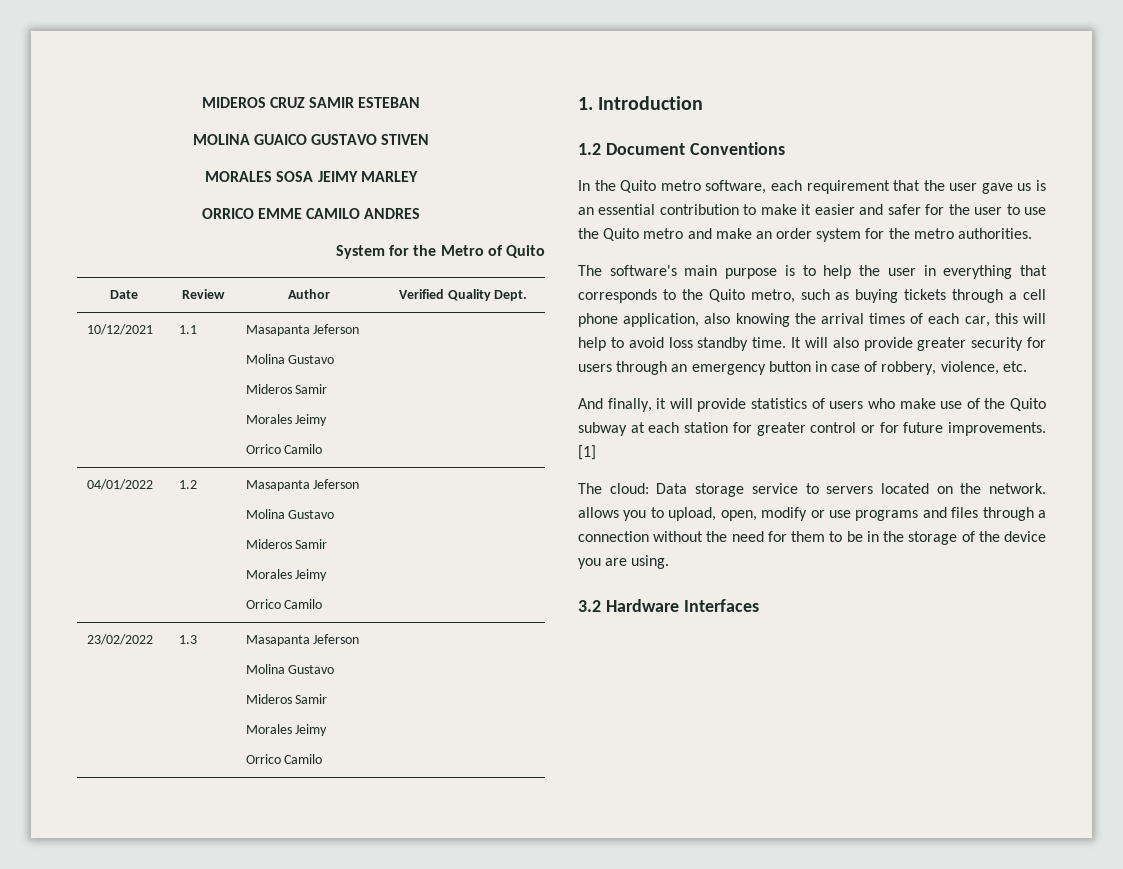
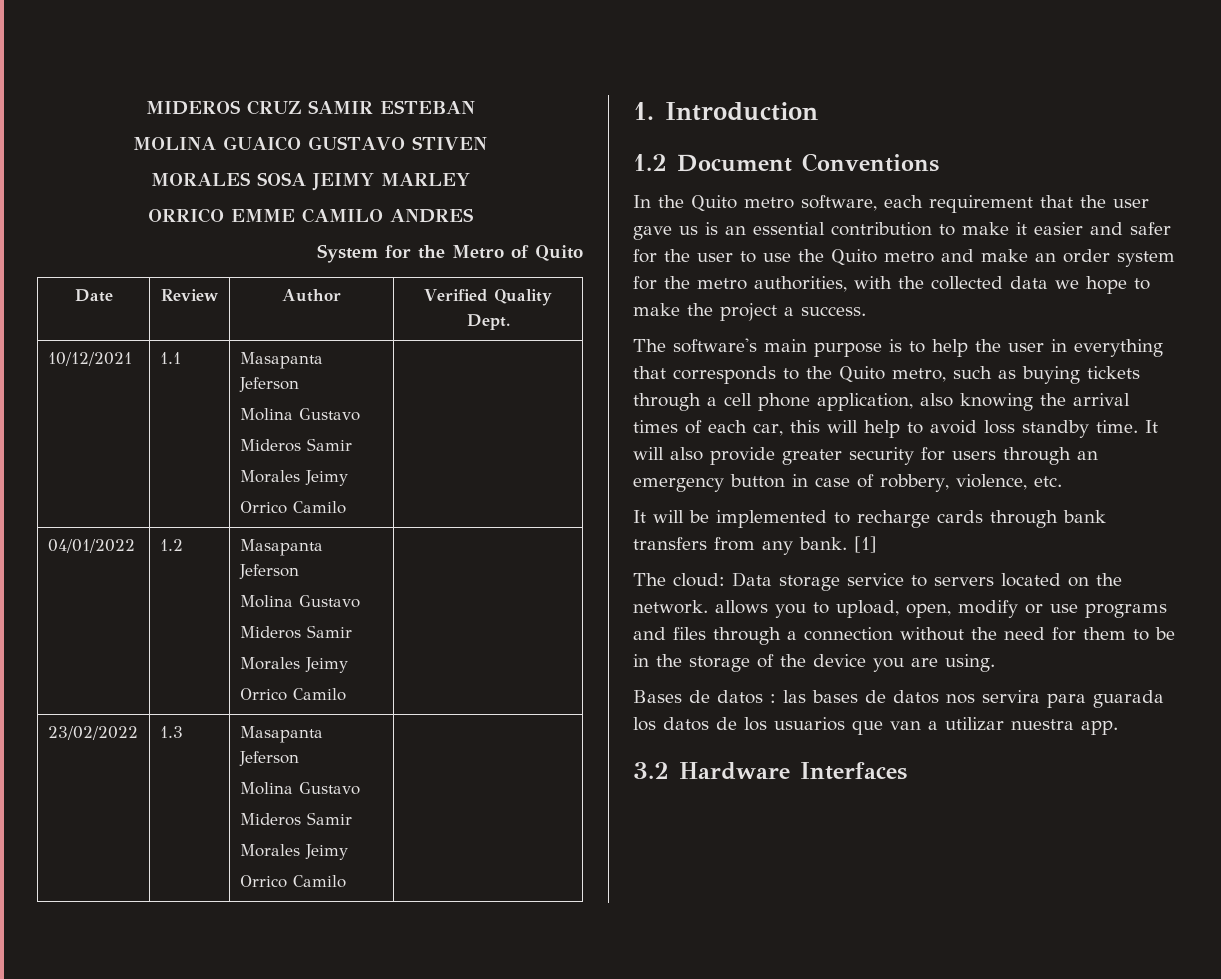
[958,228,1033,239] authorities. -> [754,276,1150,294] [633,303,866,321] authorities, with the collected data we hope to make the project a success.
[578,398,1046,412] [578,422,1046,436] And finally, it will provide statistics of users who make use of the Quito subway at each station for greater control or for future improvements. -> [633,510,1106,528] [633,537,847,555] It will be implemented to recharge cards through bank transfers from any bank.
(670, 562) none -> [633,690,1164,708] [633,717,1118,735] // Bases de datos : las bases de datos nos servira para guarada los datos de los usuarios que van a utilizar nuestra app.

